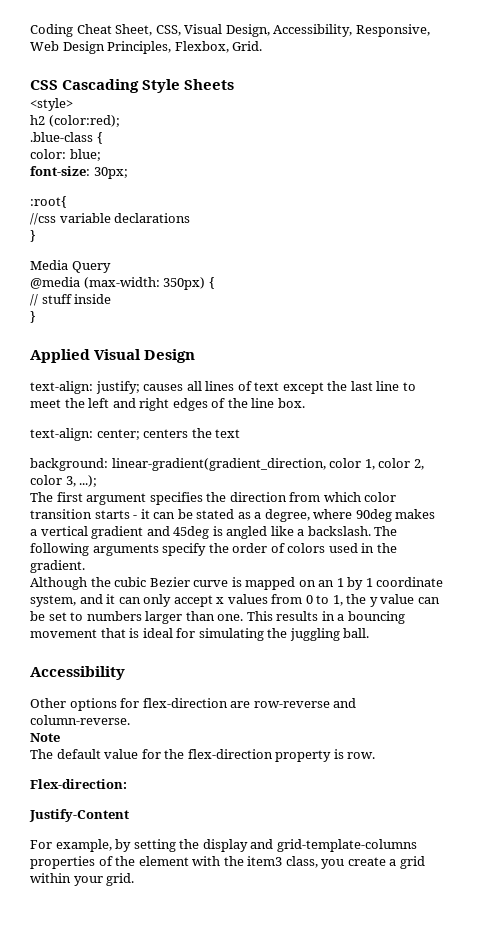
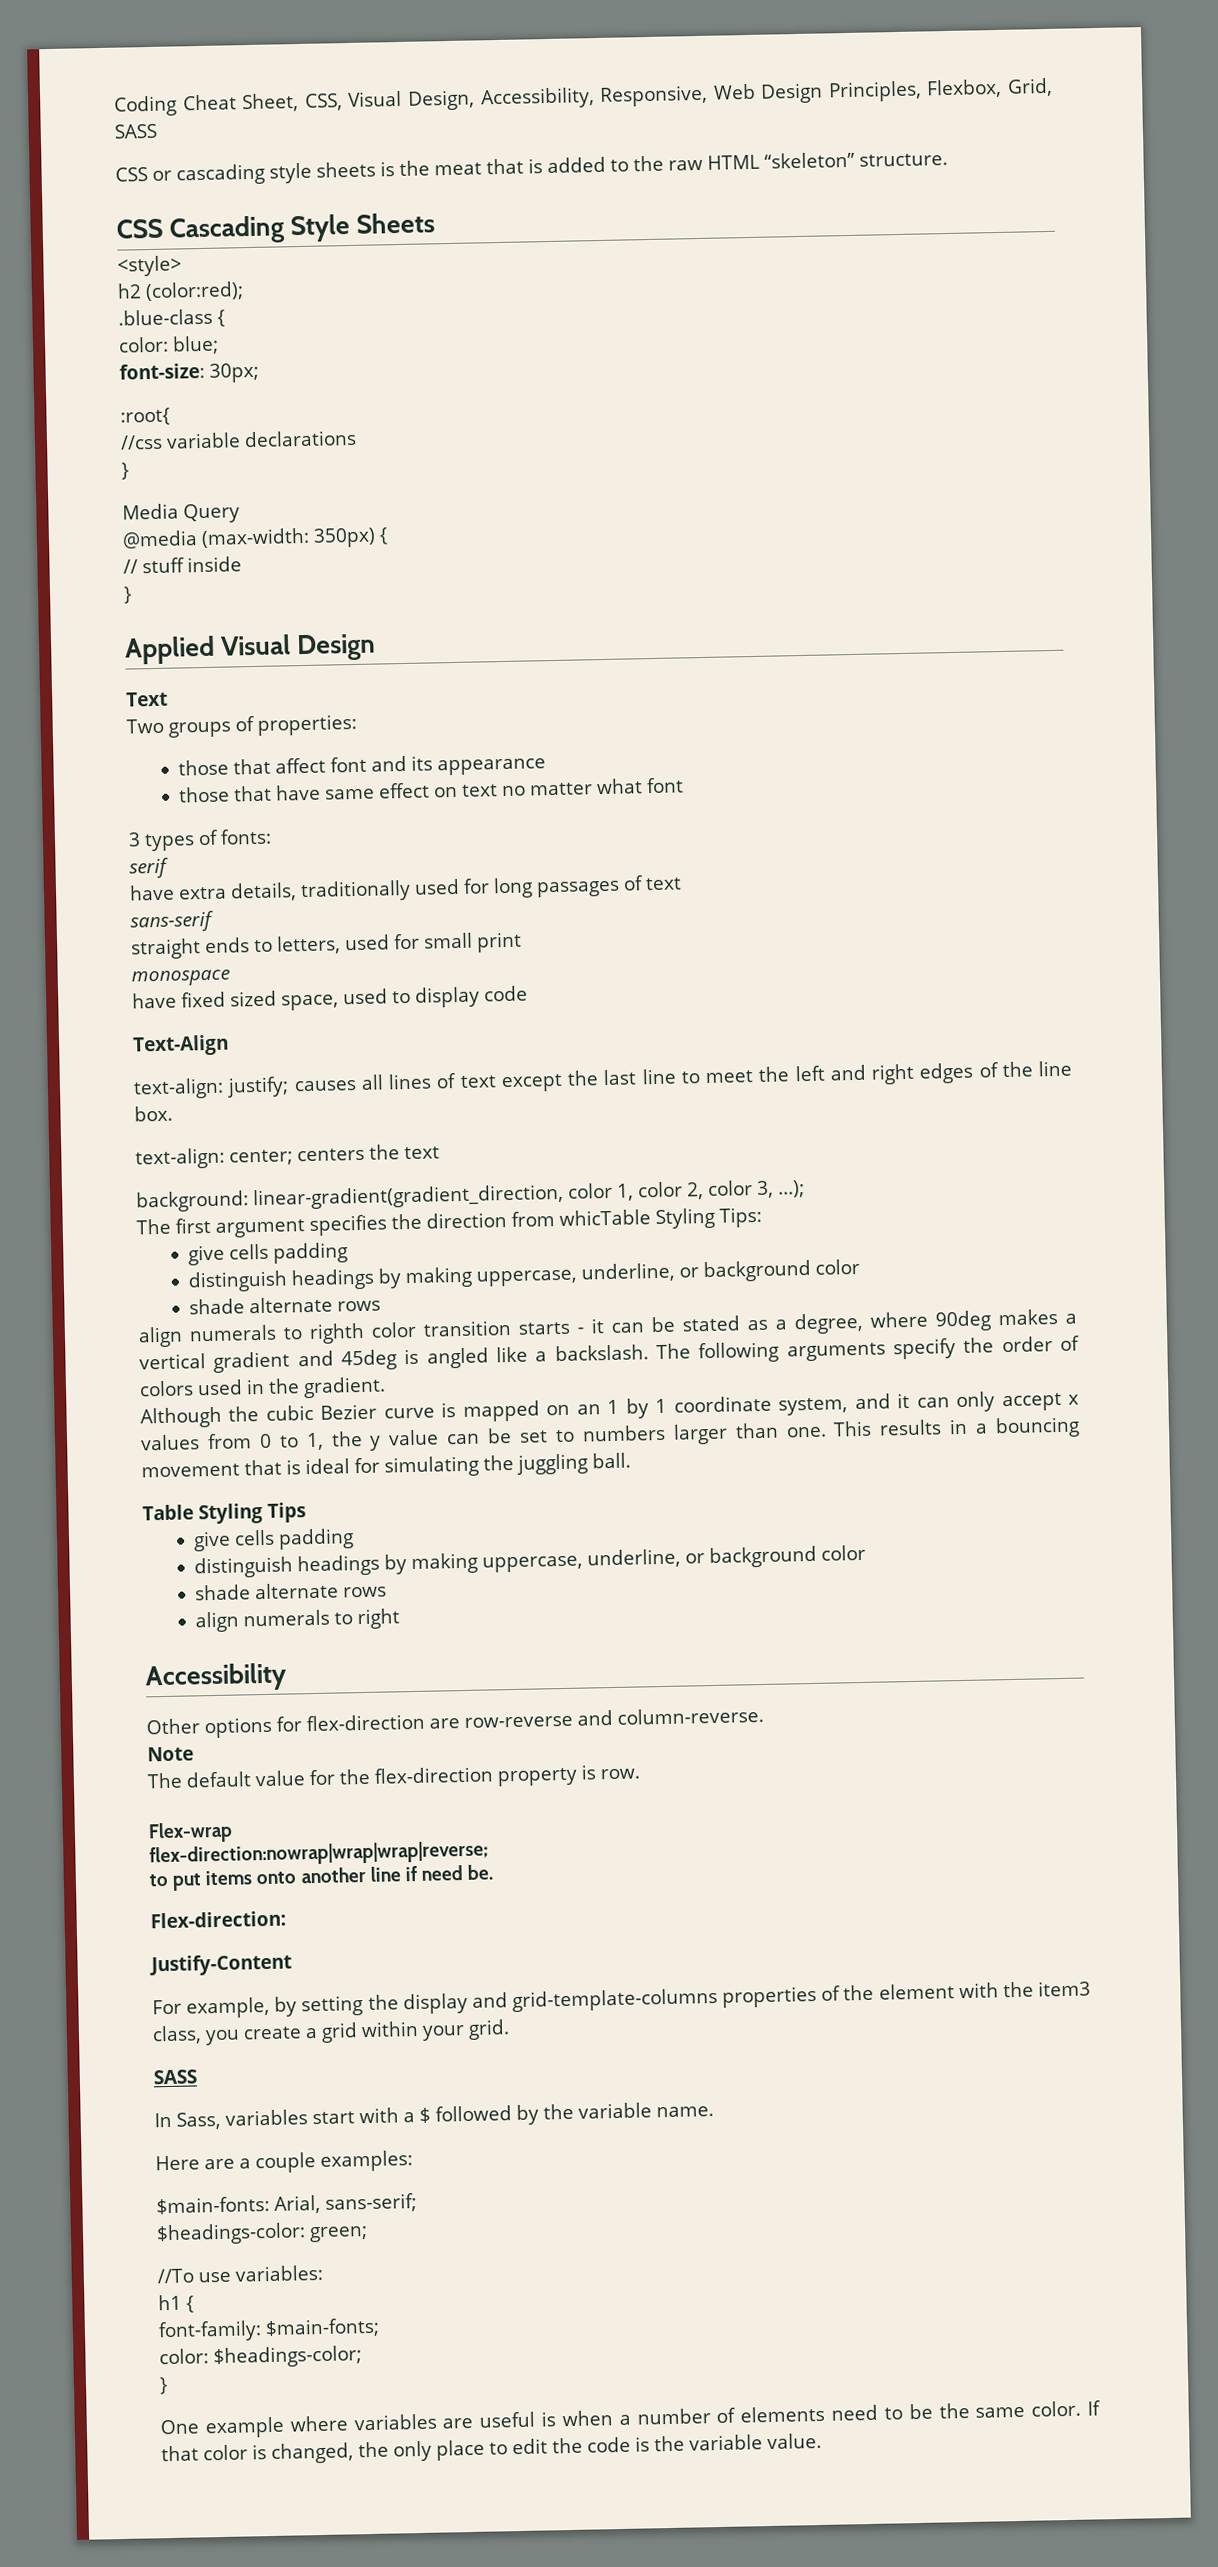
[232,41,263,51] Grid. -> [1006,77,1053,97] [114,123,157,139] [115,151,948,186] Grid, SASS // CSS or cascading style sheets is the meat that is added to the raw HTML “skeleton” structure.
(196, 356) none -> [126,691,168,707] [126,713,357,738] [177,755,546,776] [177,777,684,803] [128,828,272,852] [129,857,169,879] [129,875,682,903] [130,910,214,933] [131,931,522,960] [131,969,230,987] [132,985,528,1011] [132,1034,229,1057] // Text // Two groups of properties: // those that affect font and its appearance // those that have same effect on text no matter what font // 3 types of fonts: // serif // have extra details, traditionally used for long passages of text // sans-serif // straight ends to letters, used for small print // monospace // have fixed sized space, used to display code // Text-Align
[323,492,361,502] which -> [559,1206,762,1230] [187,1242,348,1266] [187,1258,860,1293] [188,1296,381,1315] [138,1322,365,1348] whicTable Styling Tips: // give cells padding // distinguish headings by making uppercase, underline, or background color // shade alternate rows // align numerals to righth
(370, 633) none -> [142,1502,306,1525] [192,1528,354,1552] [193,1544,866,1579] [193,1582,387,1601] [194,1608,400,1633] // Table Styling Tips // give cells padding // distinguish headings by making uppercase, underline, or background color // shade alternate rows // align numerals to right
(376, 755) none -> [148,1821,233,1844] [149,1840,489,1868] [149,1864,494,1891] // Flex-wrap // flex-direction:nowrap|wrap|wrap|reverse; // to put items onto another line if need be.
(135, 879) none -> [153,2069,197,2085] [154,2102,714,2130] [155,2150,413,2174] [156,2193,417,2215] [156,2222,368,2246] [157,2264,323,2284] [158,2294,194,2313] [158,2317,380,2343] [159,2345,362,2369] [159,2377,168,2395] [160,2400,1102,2439] [161,2432,822,2465] // SASS // In Sass, variables start with a $ followed by the variable name. // Here are a couple examples: // $main-fonts: Arial, sans-serif; // $headings-color: green; // //To use variables: // h1 { // font-family: $main-fonts; // color: $headings-color; // } // One example where variables are useful is when a number of elements need to be the same color. If that color is changed, the only place to edit the code is the variable value.

